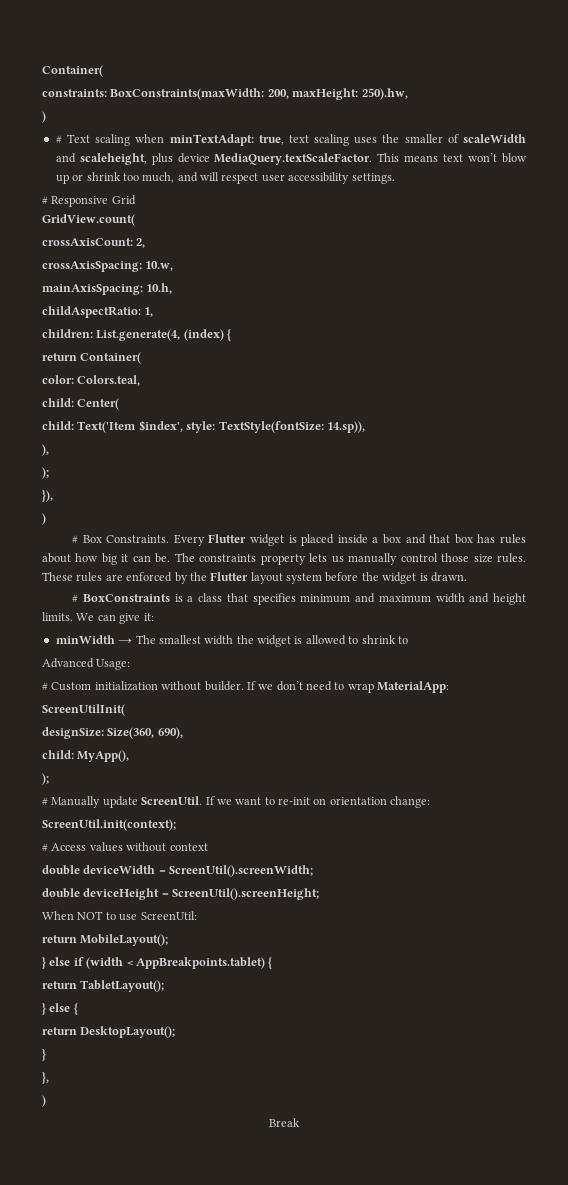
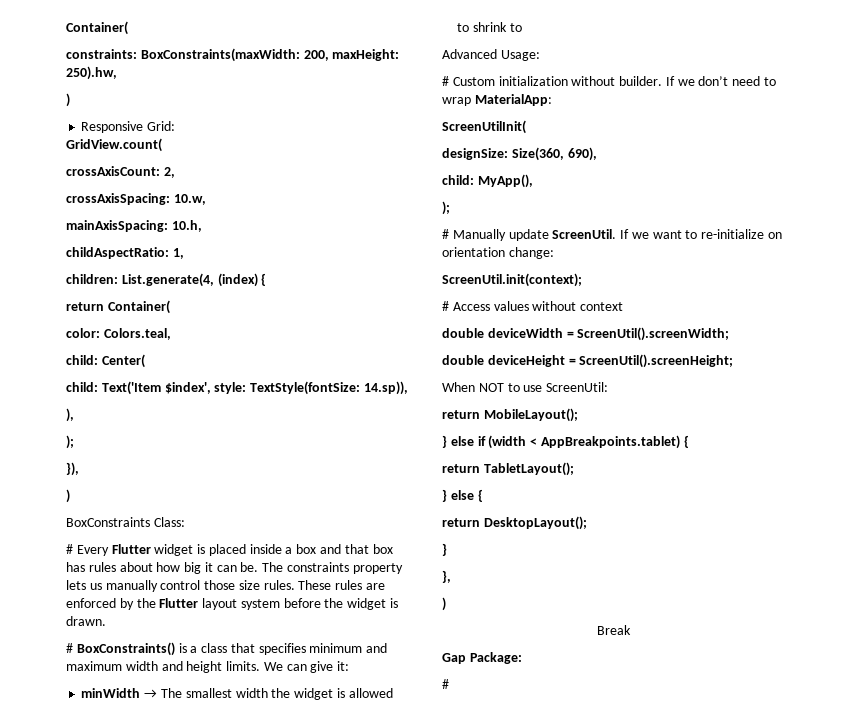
[55,134,526,146] [55,153,527,165] [55,172,395,184] [42,195,136,207] # Text scaling when minTextAdapt: true, text scaling uses the smaller of scaleWidth and scaleheight, plus device MediaQuery.textScaleFactor. This means text won’t blow up or shrink too much, and will respect user accessibility settings. // # Responsive Grid -> [81,121,176,133] Responsive Grid:
[72,535,170,543] // # Box Constraints. -> [66,517,185,527] [66,544,73,554] // BoxConstraints Class: // #
[82,594,170,602] BoxConstraints -> [76,642,175,656] BoxConstraints()
[278,797,310,805] re-init -> [701,229,765,239] re-initialize
(300, 1122) none -> [442,652,522,664] [442,679,449,689] // Gap Package: // #

